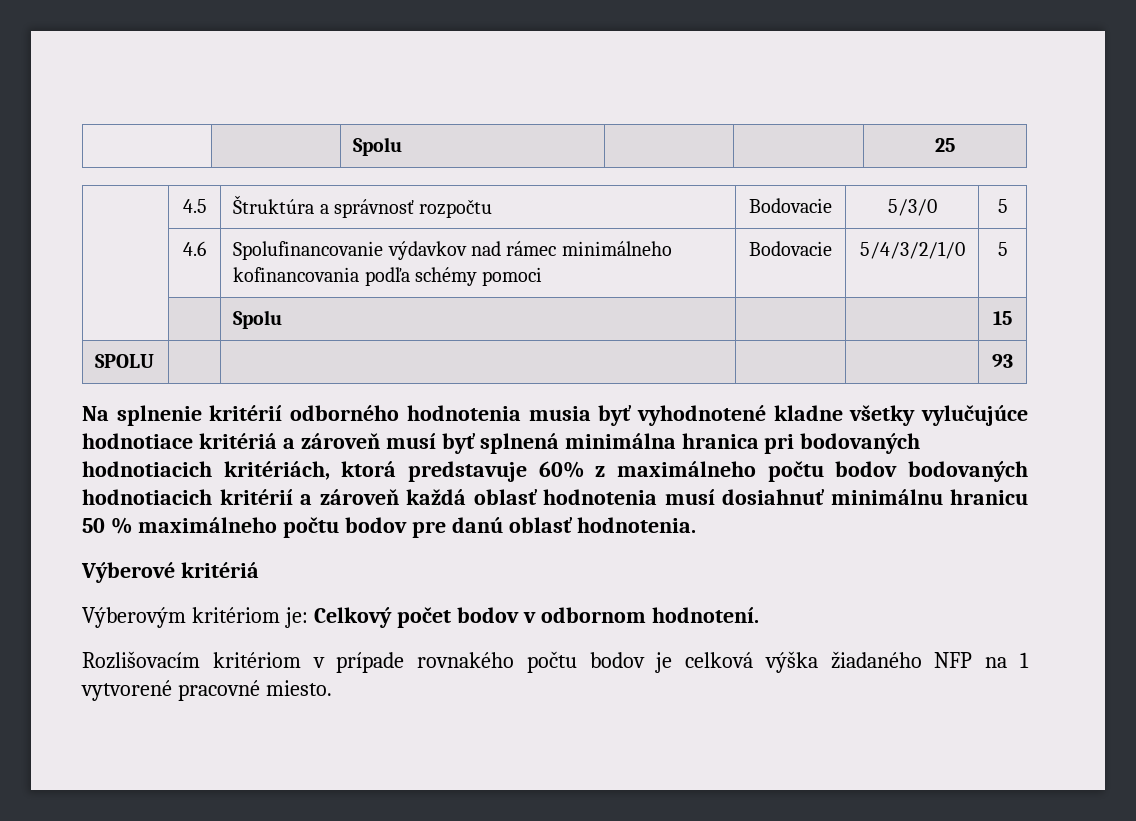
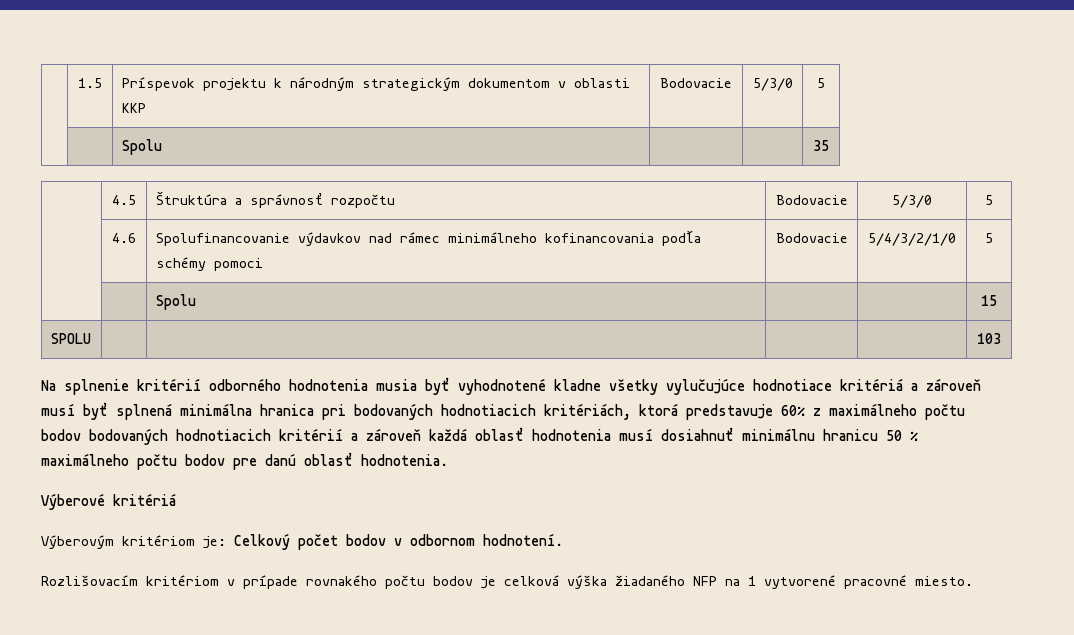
[353,137,403,156] [935,138,955,152] | | Spolu | | | 25 -> [78,78,102,88] [121,77,630,91] [121,103,146,113] [660,78,732,88] [752,78,793,91] [817,78,825,88] [121,139,162,155] [813,140,829,151] | 1.5 | Príspevok projektu k národným strategickým dokumentom v oblasti KKP | Bodovacie | 5/3/0 | 5 // | | Spolu | | | 35
[992,354,1013,368] 93 -> [977,333,1001,344] 103

